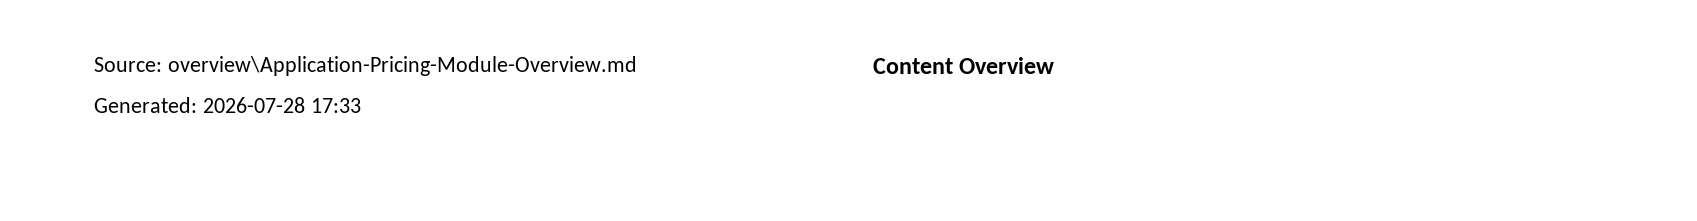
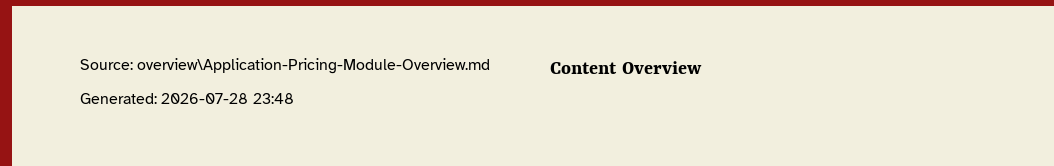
[310,98,361,113] 17:33 -> [252,93,294,104] 23:48

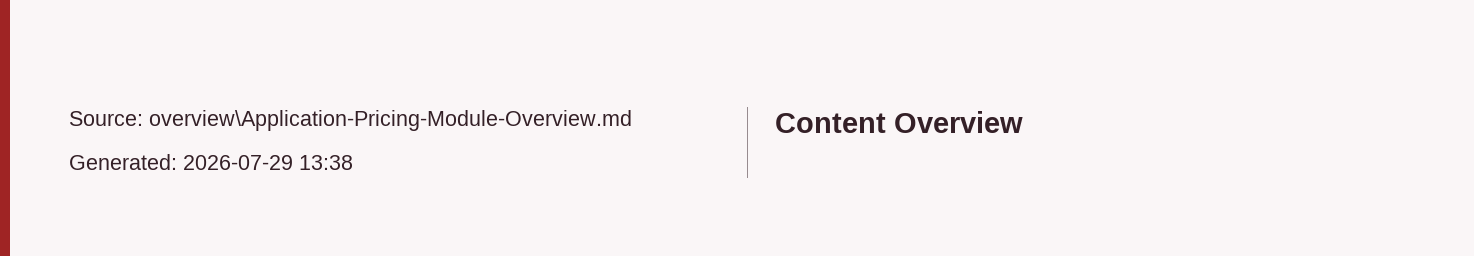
[161,93,294,104] 2026-07-28 23:48 -> [183,155,353,170] 2026-07-29 13:38

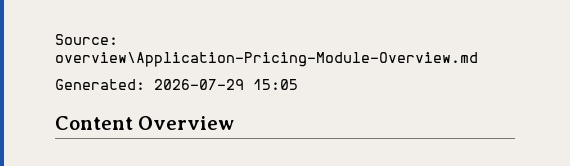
[299,155,353,170] 13:38 -> [253,79,298,90] 15:05

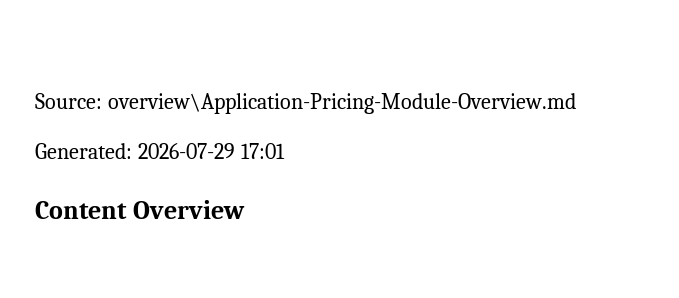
[253,79,298,90] 15:05 -> [240,143,285,159] 17:01

